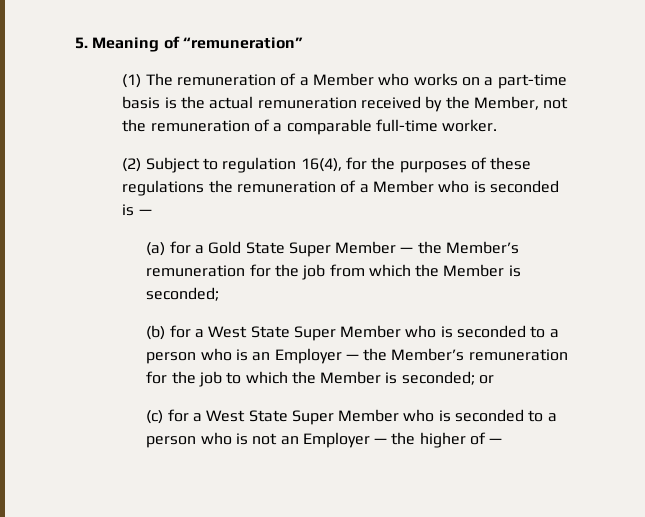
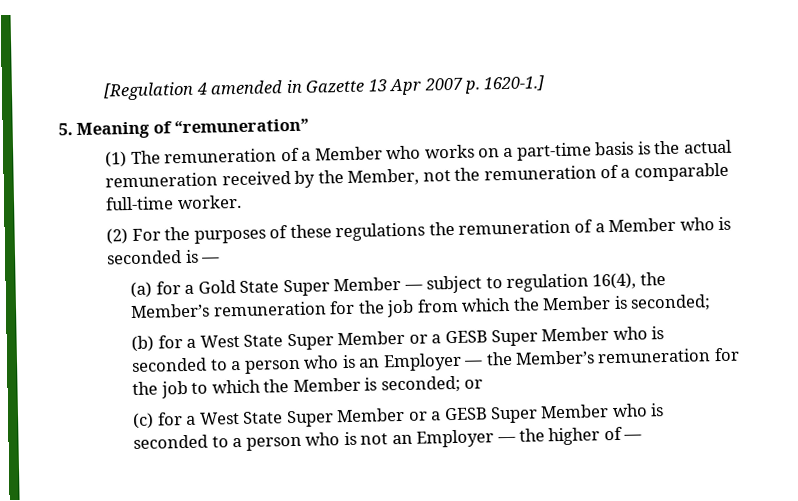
(75, 43) none -> [103,75,546,101] [Regulation 4 amended in Gazette 13 Apr 2007 p. 1620-1.] //
[145,157,368,173] Subject to regulation 16(4), for -> [131,228,161,241] For
(414, 250) none -> [426,272,637,294] subject to regulation 16(4),
(402, 331) none -> [408,327,610,347] or a GESB Super Member
(400, 415) none -> [408,404,610,424] or a GESB Super Member

